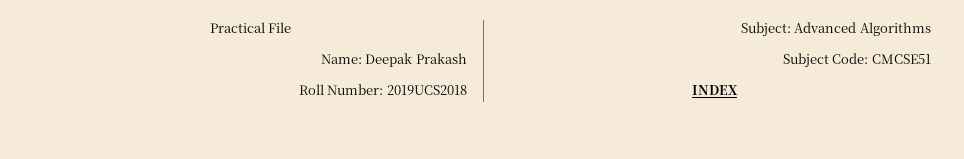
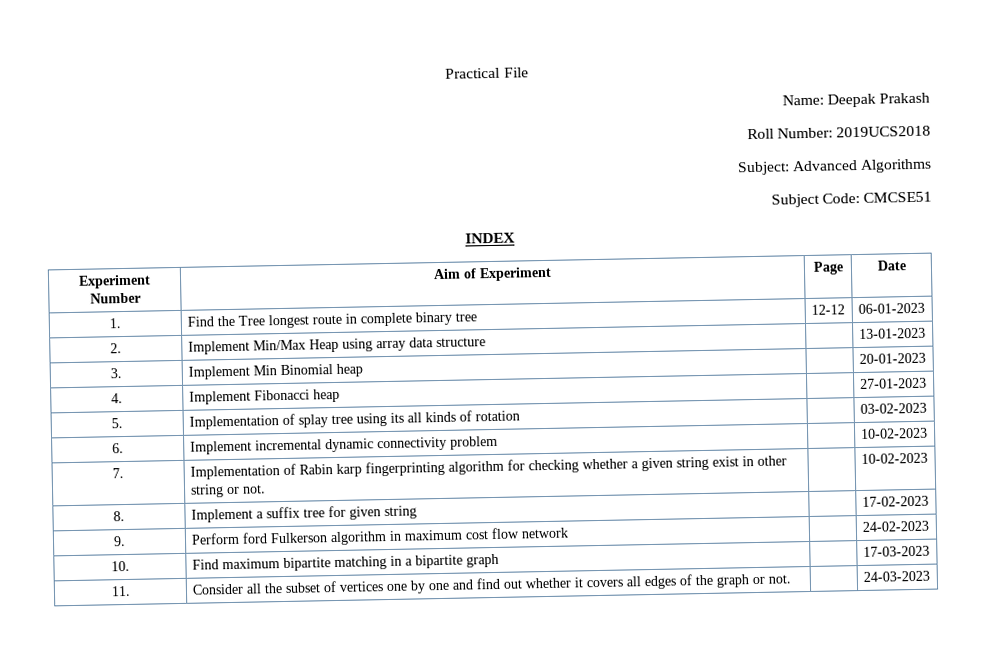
(738, 90) none -> [78,274,151,289] [89,292,141,304] [433,266,552,282] [812,261,844,275] [876,260,906,271] [109,318,121,329] [186,311,477,329] [810,304,845,315] [857,302,925,315] [110,343,122,354] [187,337,486,355] [858,327,926,340] [110,368,122,379] [187,363,363,380] [858,352,926,365] [111,393,123,404] [188,388,340,405] [859,377,927,390] [111,418,123,429] [188,410,520,430] [859,402,927,415] [112,443,124,454] [189,435,498,455] [860,427,928,440] [112,468,124,479] [189,455,787,480] [189,484,266,498] [860,452,928,465] [113,511,125,522] [190,505,417,523] [861,495,929,507] [113,536,126,547] [190,527,569,546] [861,520,929,532] [110,560,130,572] [191,553,499,572] [862,545,930,557] [110,585,131,597] [191,574,791,595] [862,570,930,582] // Experiment Number | Aim of Experiment | Page | Date // 1. | Find the Tree longest route in complete binary tree | 12-12 | 06-01-2023 // 2. | Implement Min/Max Heap using array data structure | | 13-01-2023 // 3. | Implement Min Binomial heap | | 20-01-2023 // 4. | Implement Fibonacci heap | | 27-01-2023 // 5. | Implementation of splay tree using its all kinds of rotation | | 03-02-2023 // 6. | Implement incremental dynamic connectivity problem | | 10-02-2023 // 7. | Implementation of Rabin karp fingerprinting algorithm for checking whether a given string exist in other string or not. | | 10-02-2023 // 8. | Implement a suffix tree for given string | | 17-02-2023 // 9. | Perform ford Fulkerson algorithm in maximum cost flow network | | 24-02-2023 // 10. | Find maximum bipartite matching in a bipartite graph | | 17-03-2023 // 11. | Consider all the subset of vertices one by one and find out whether it covers all edges of the graph or not. | | 24-03-2023

